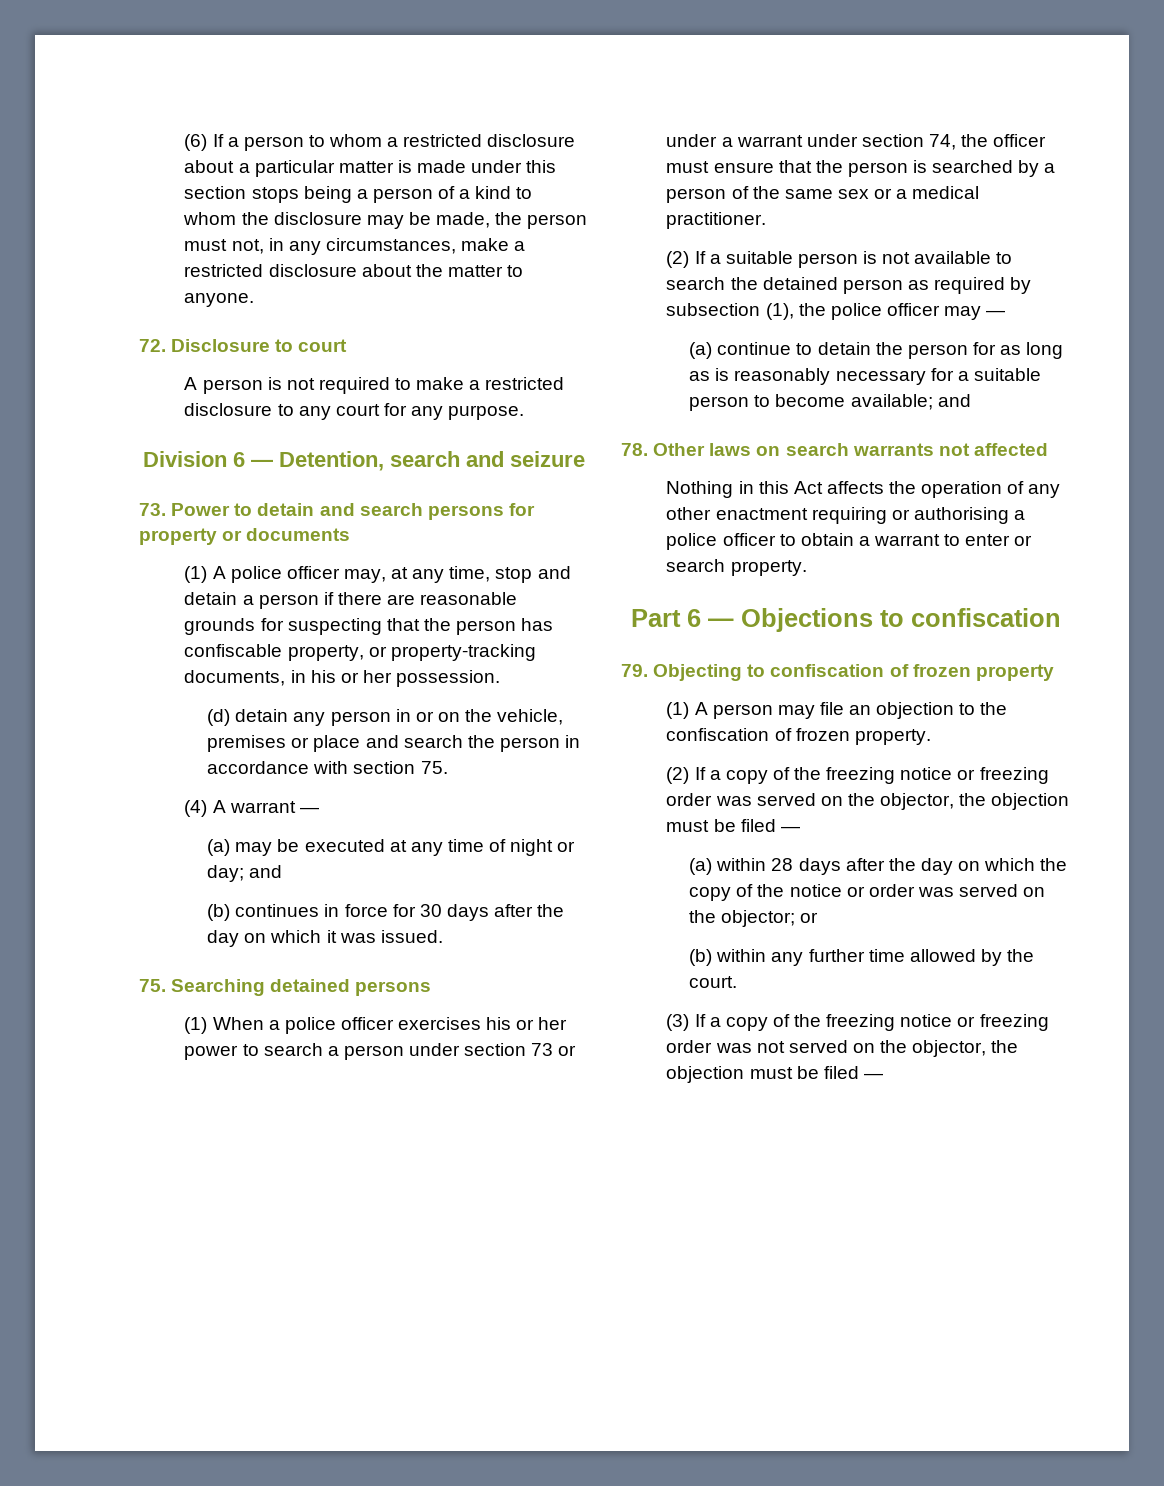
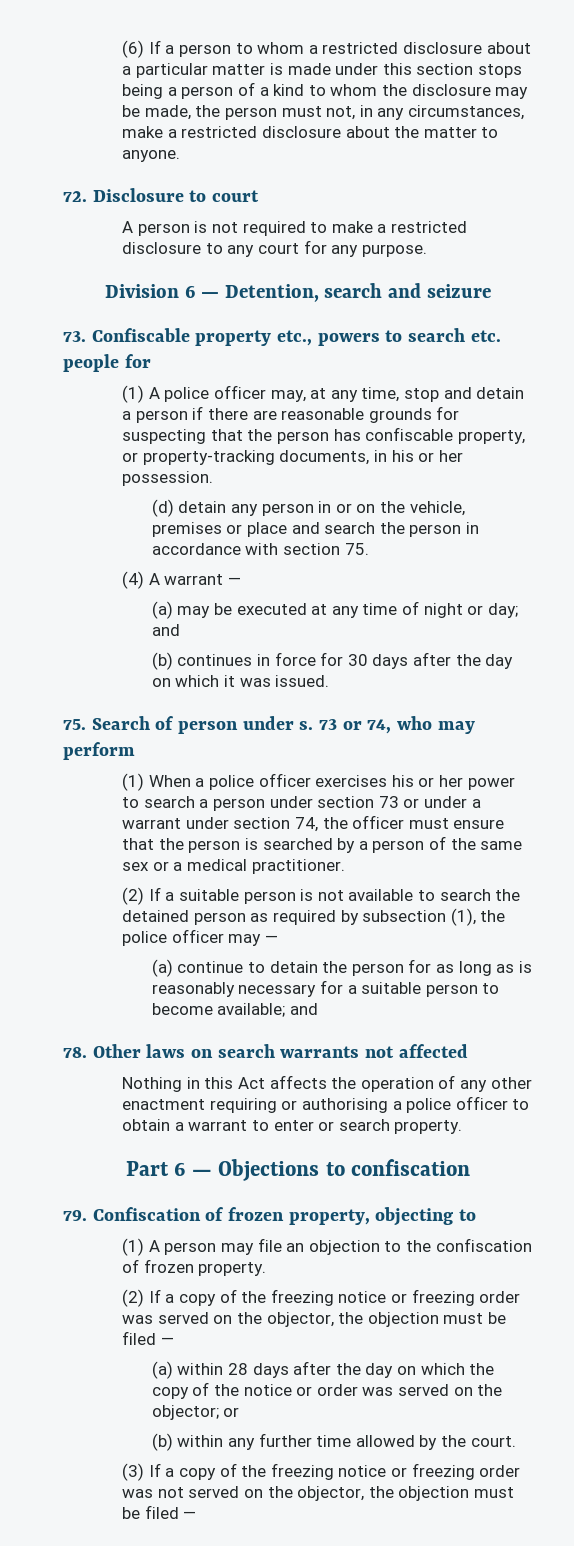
[171,503,535,520] [139,528,351,545] Power to detain and search persons for property or documents -> [91,328,501,346] [63,354,151,372] Confiscable property etc., powers to search etc. people for
[171,979,432,996] Searching detained persons -> [91,716,475,734] [63,742,135,760] Search of person under s. 73 or 74, who may perform
[653,664,1054,681] Objecting to confiscation of frozen property -> [92,1207,477,1226] Confiscation of frozen property, objecting to

